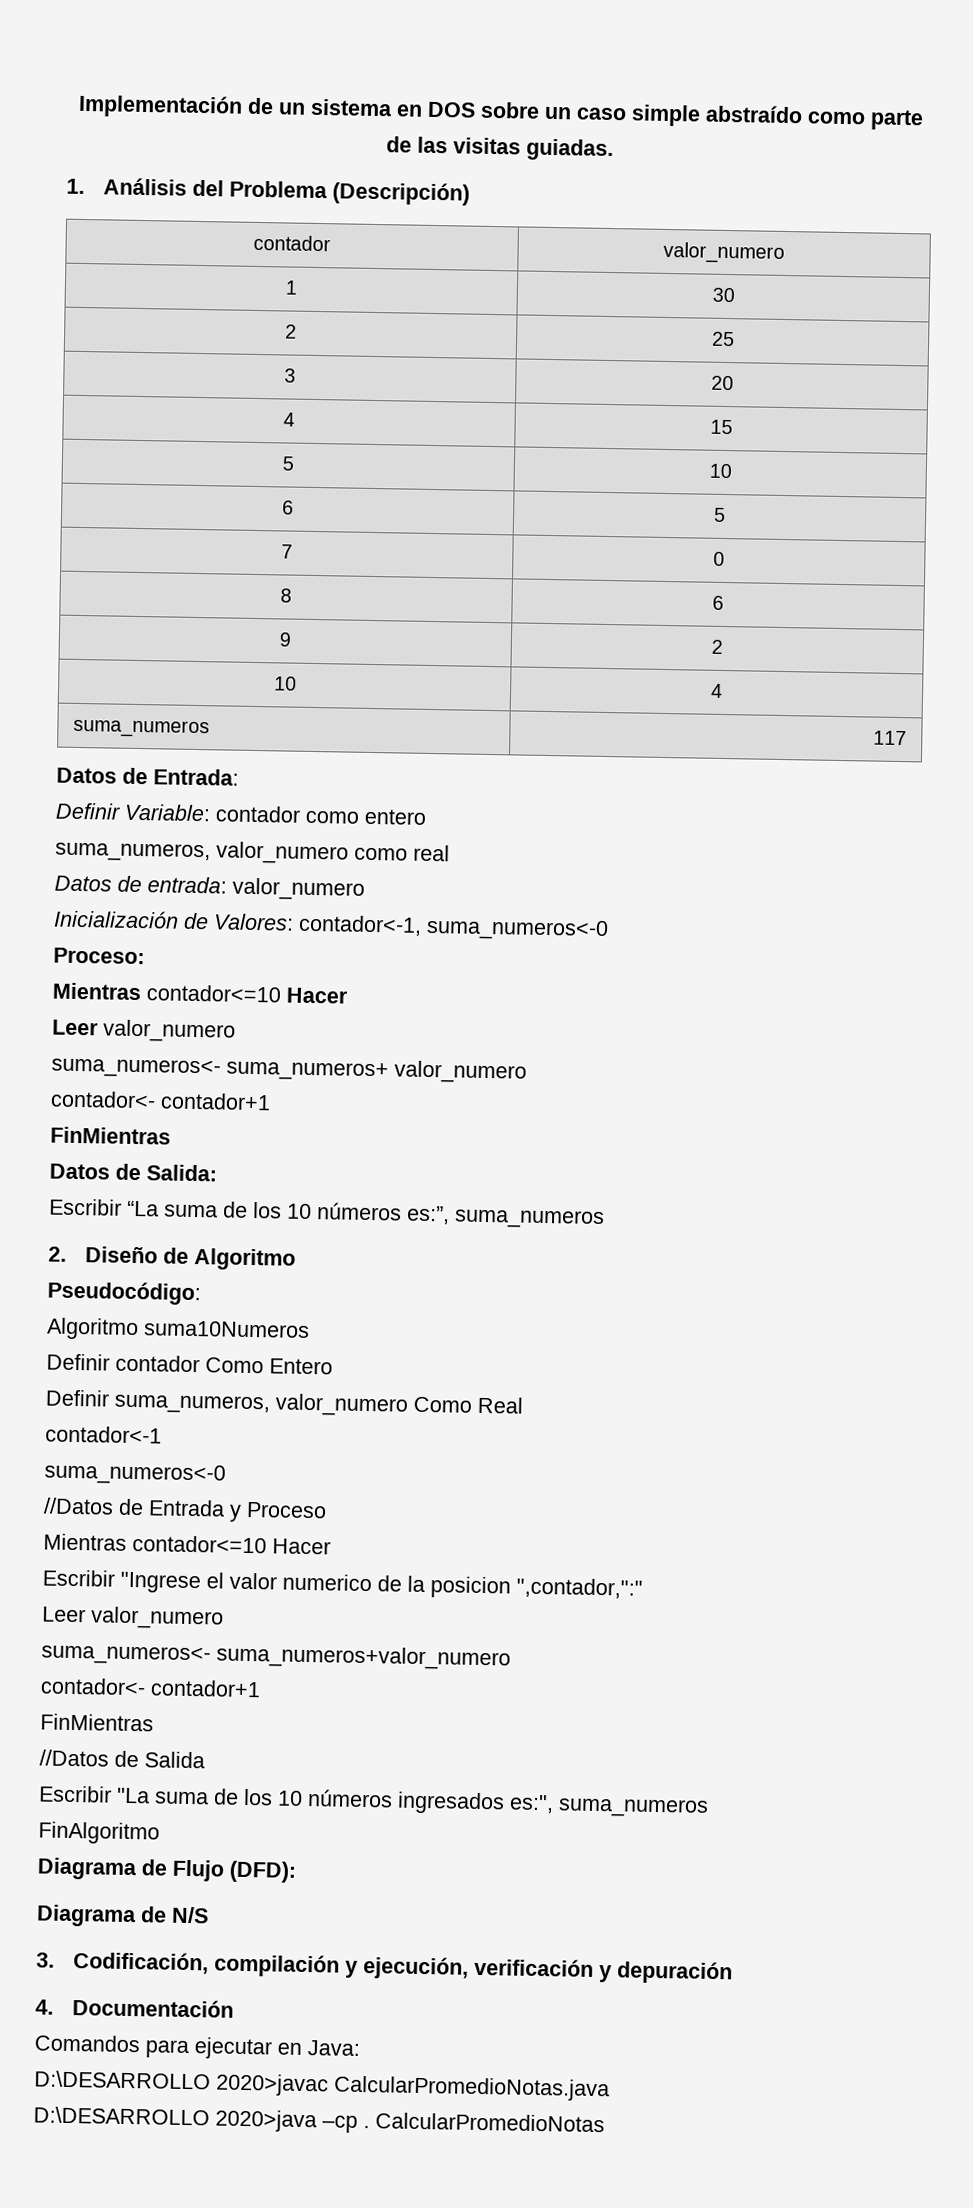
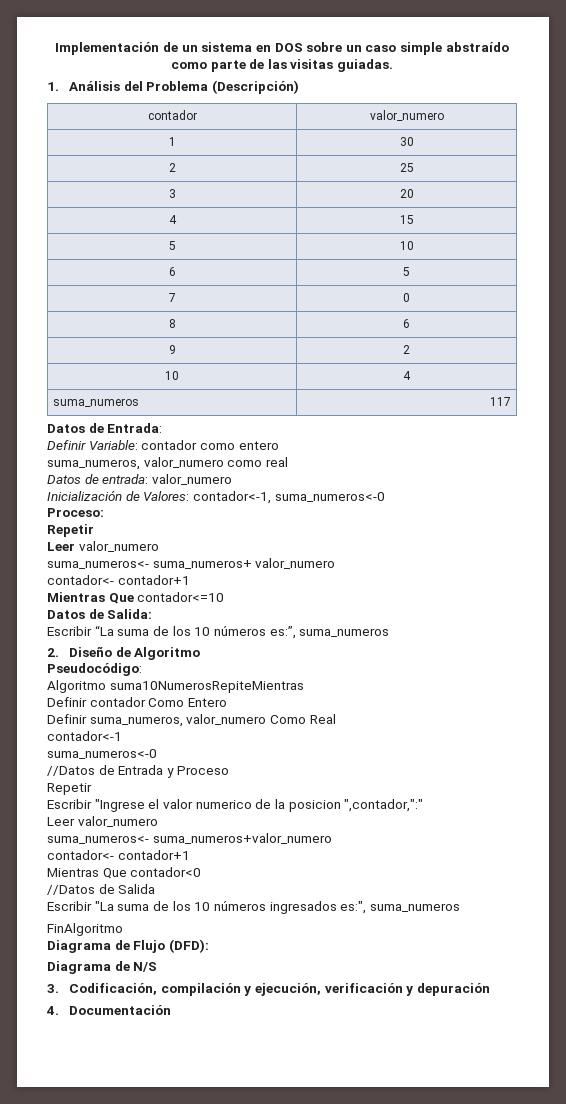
[52,982,348,1004] Mientras contador<=10 Hacer -> [47,524,94,537] Repetir
[50,1126,171,1145] FinMientras -> [47,592,225,604] Mientras Que contador<=10
[143,1320,310,1338] suma10Numeros -> [109,681,304,693] suma10NumerosRepiteMientras
[43,1533,331,1555] Mientras contador<=10 Hacer -> [47,783,92,795] Repetir
[40,1713,154,1732] FinMientras -> [47,867,202,879] Mientras Que contador<0
[34,2034,360,2060] [34,2070,610,2102] [33,2106,605,2133] // Comandos para ejecutar en Java: // D:\DESARROLLO 2020>javac CalcularPromedioNotas.java // D:\DESARROLLO 2020>java –cp . CalcularPromedioNotas -> (172, 1010) none

